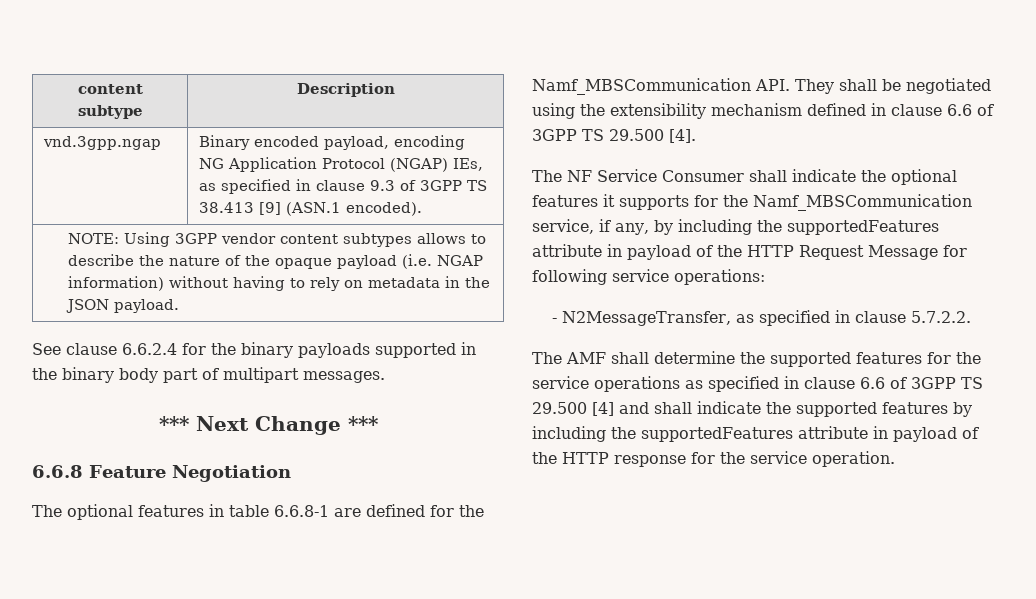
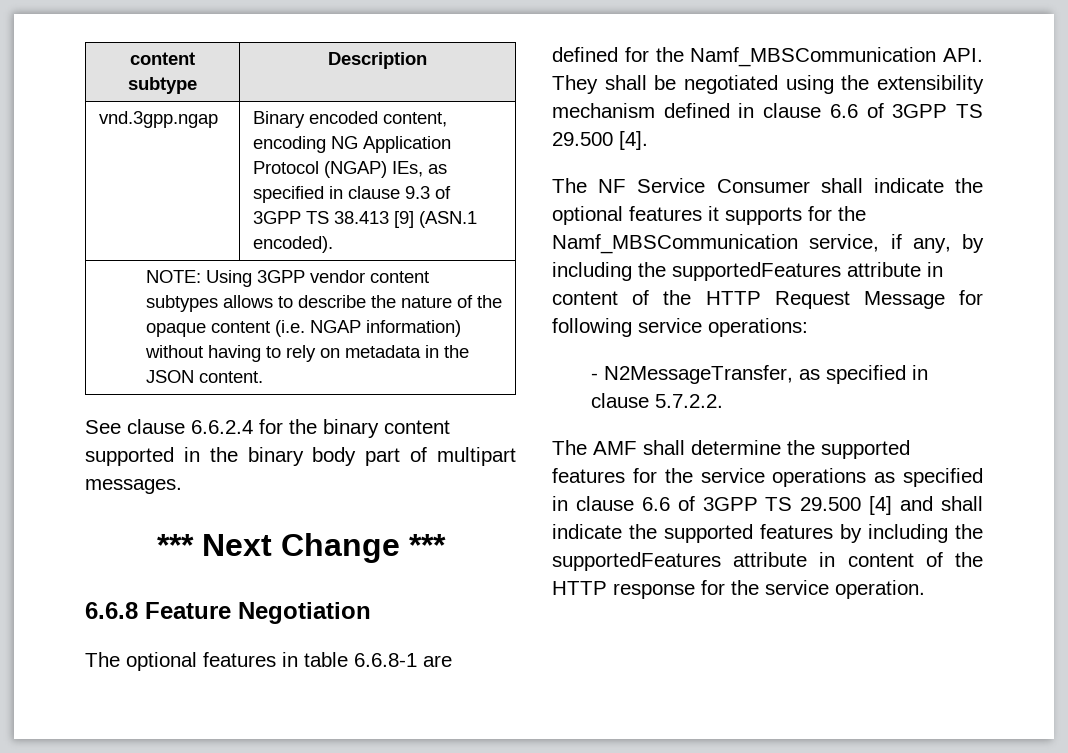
[323,136,389,150] payload, -> [382,112,447,127] content,
[336,255,397,269] payload -> [210,321,270,333] content
[113,299,179,313] payload. -> [198,371,263,383] content.
[298,343,370,358] payloads -> [384,420,450,434] content
[627,245,691,260] payload -> [552,291,618,305] content
[892,427,957,442] payload -> [847,553,914,567] content

